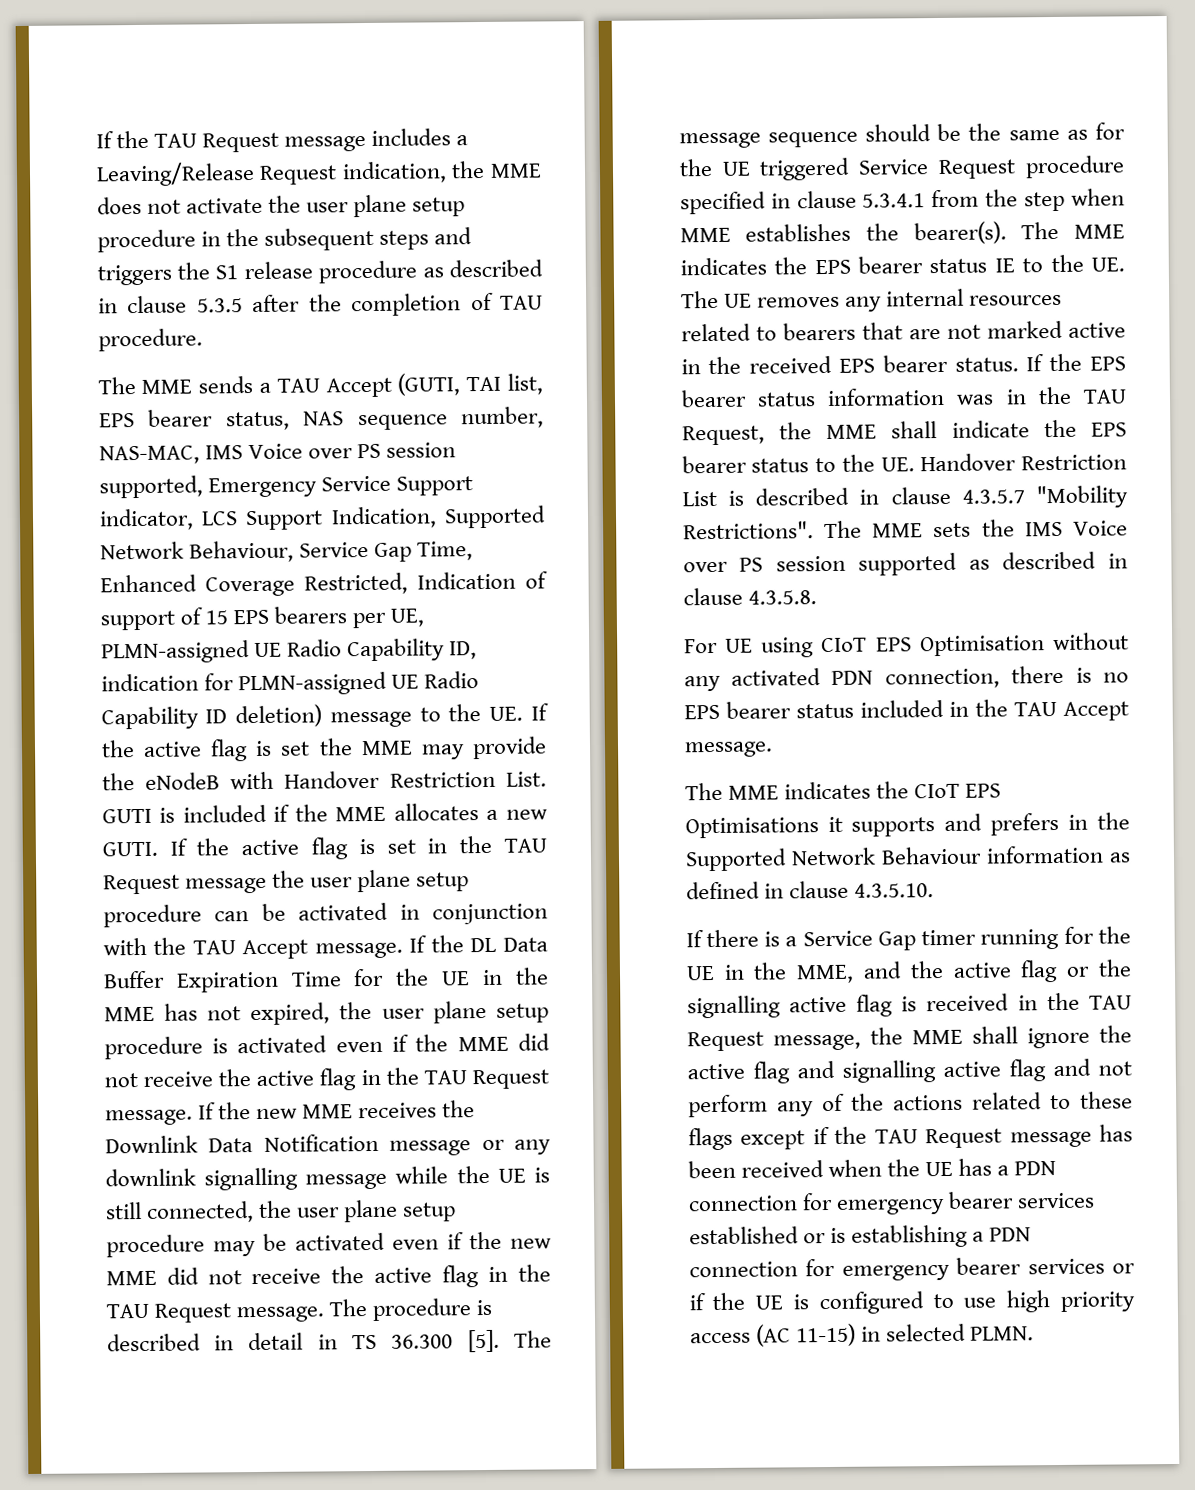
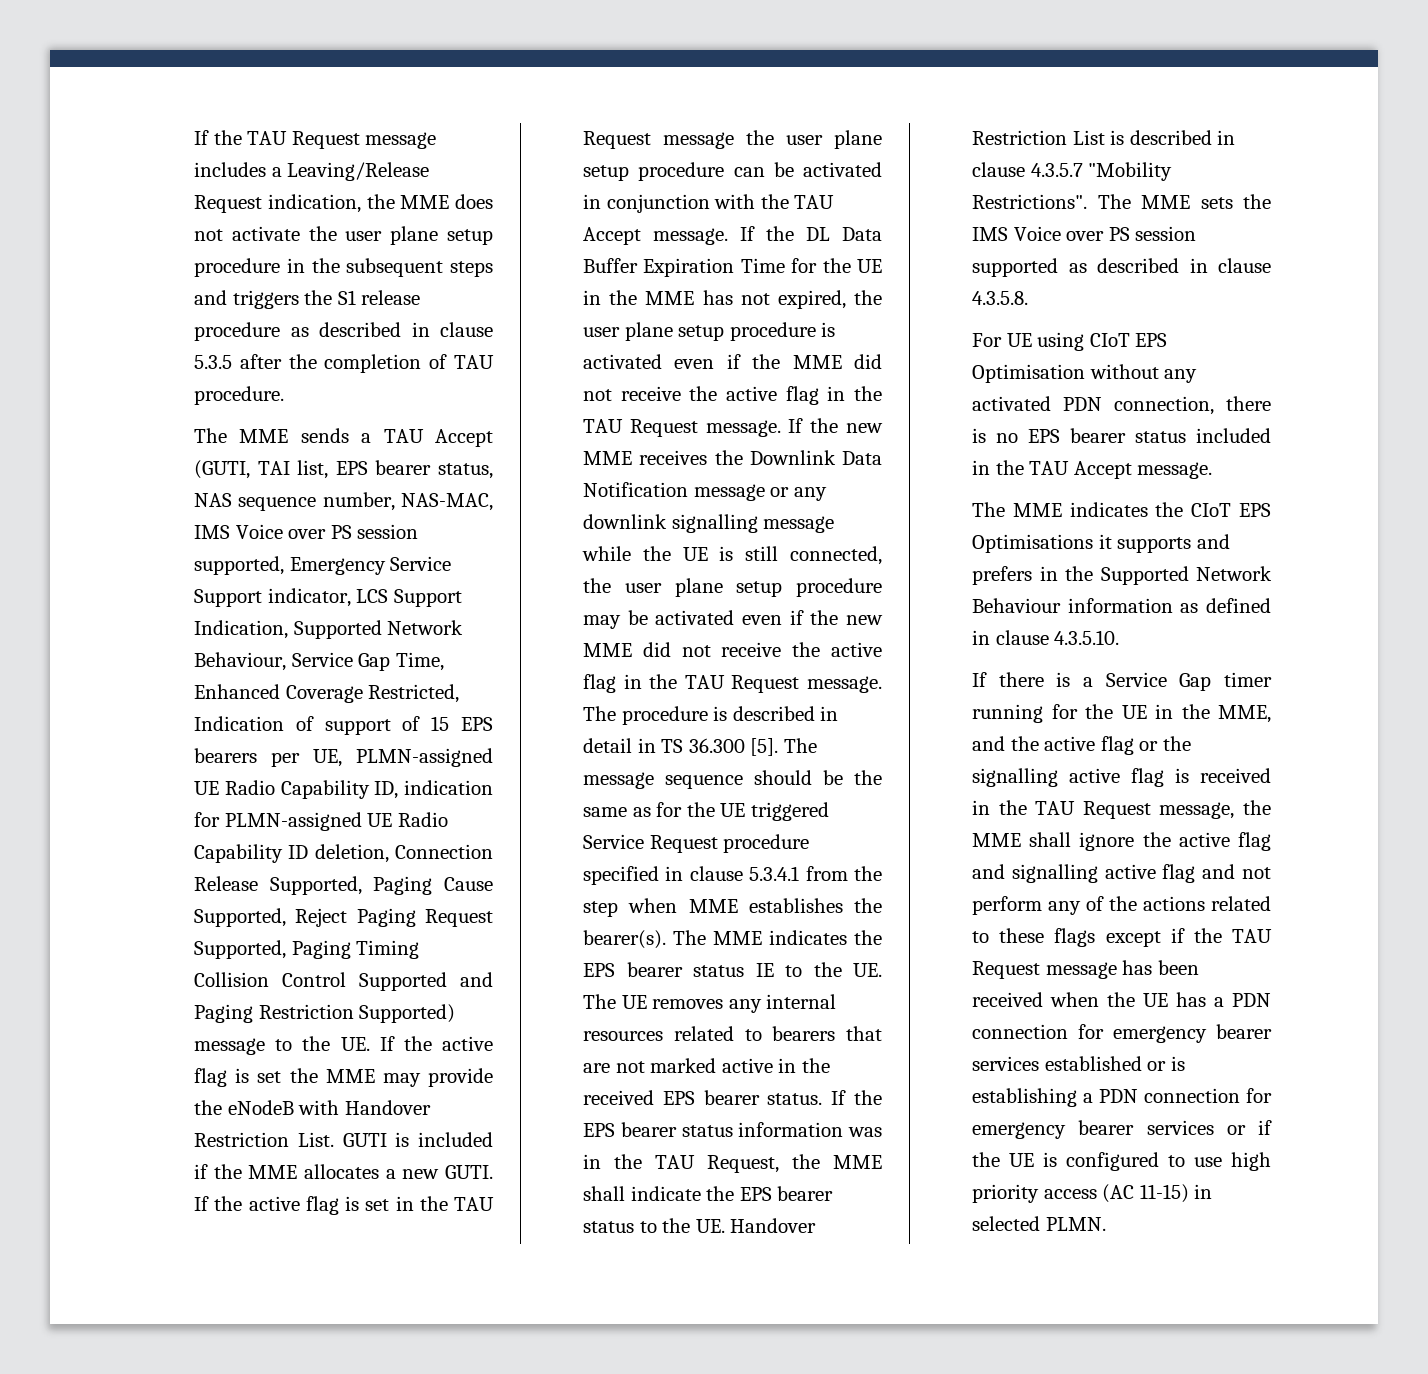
[235,704,323,728] deletion) -> [314,844,493,863] [194,876,493,895] [194,908,493,927] [194,940,420,959] [194,972,493,991] [194,1004,456,1023] deletion, Connection Release Supported, Paging Cause Supported, Reject Paging Request Supported, Paging Timing Collision Control Supported and Paging Restriction Supported)

